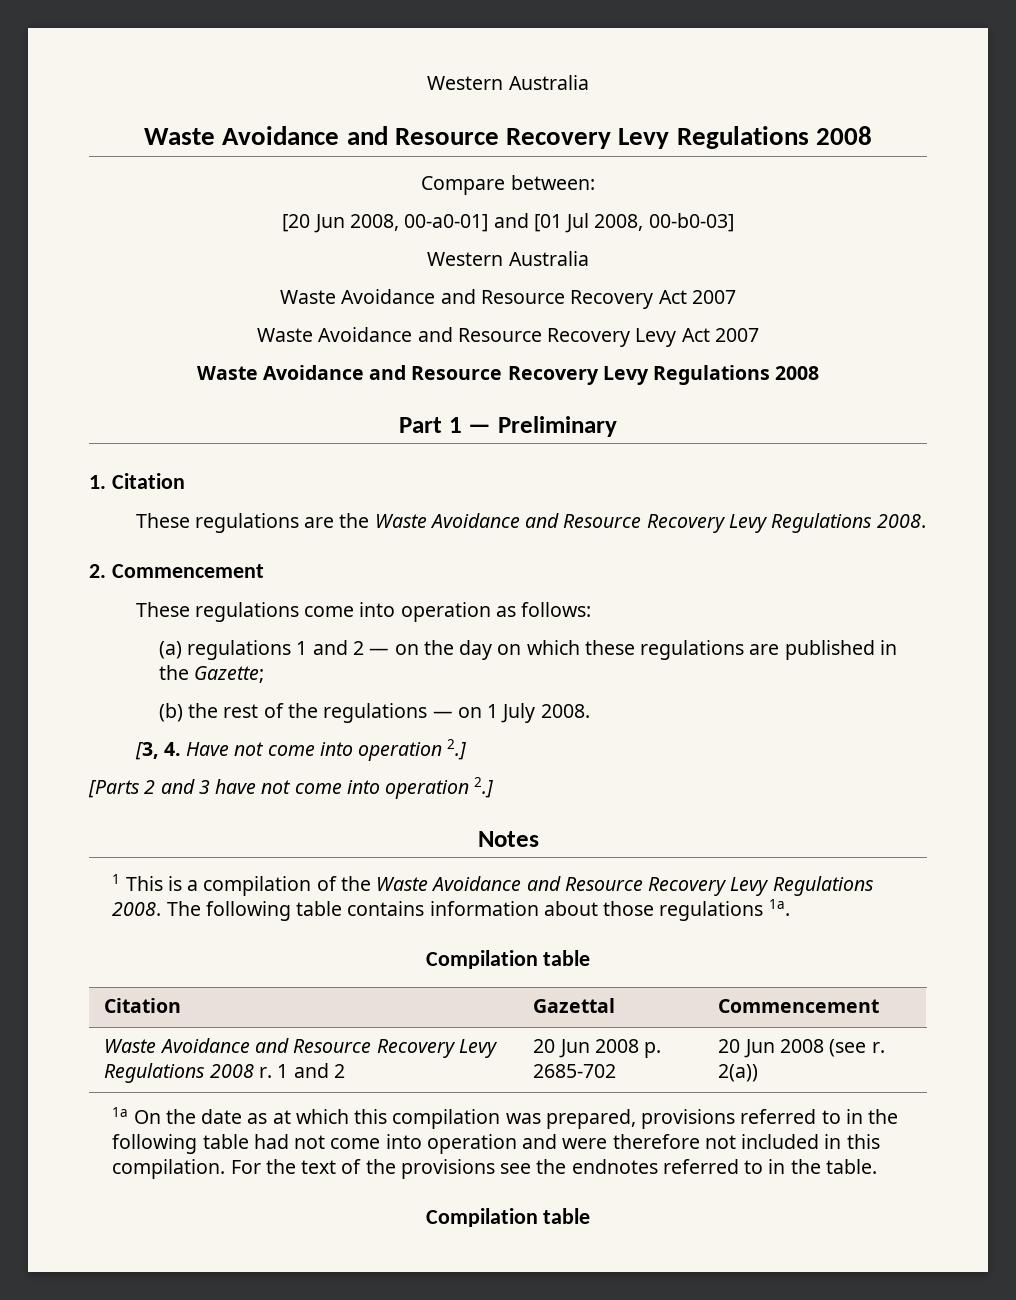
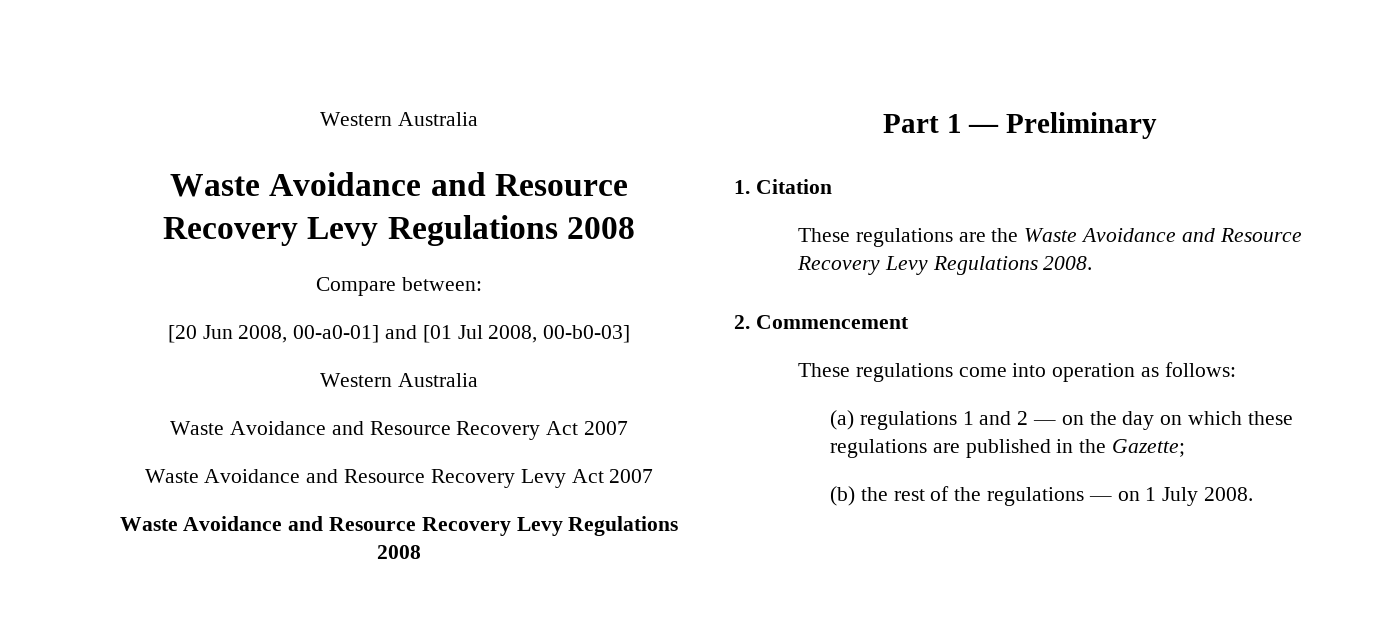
[134,739,467,761] [88,777,494,799] [477,831,539,847] [112,874,874,896] [112,899,790,921] [425,950,591,969] [104,998,182,1013] [533,998,616,1013] [718,999,880,1013] [104,1038,498,1058] [104,1063,345,1083] [533,1039,662,1058] [533,1064,617,1078] [718,1039,885,1058] [718,1064,759,1082] [112,1107,899,1129] [112,1134,880,1154] [112,1159,878,1179] [425,1208,591,1227] // [3, 4. Have not come into operation 2.] // [Parts 2 and 3 have not come into operation 2.] // Notes // 1 This is a compilation of the Waste Avoidance and Resource Recovery Levy Regulations 2008. The following table contains information about those regulations 1a. // Compilation table // Citation | Gazettal | Commencement // Waste Avoidance and Resource Recovery Levy Regulations 2008 r. 1 and 2 | 20 Jun 2008 p. 2685-702 | 20 Jun 2008 (see r. 2(a)) // 1a On the date as at which this compilation was prepared, provisions referred to in the following table had not come into operation and were therefore not included in this compilation. For the text of the provisions see the endnotes referred to in the table. // Compilation table -> (1254, 494) none

